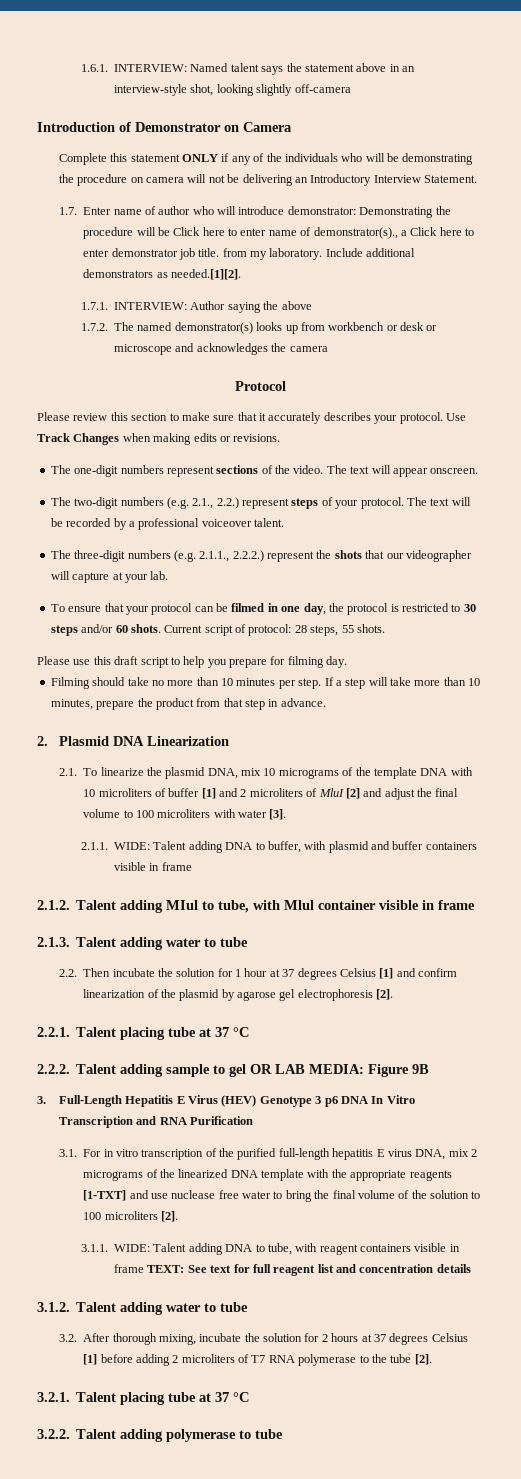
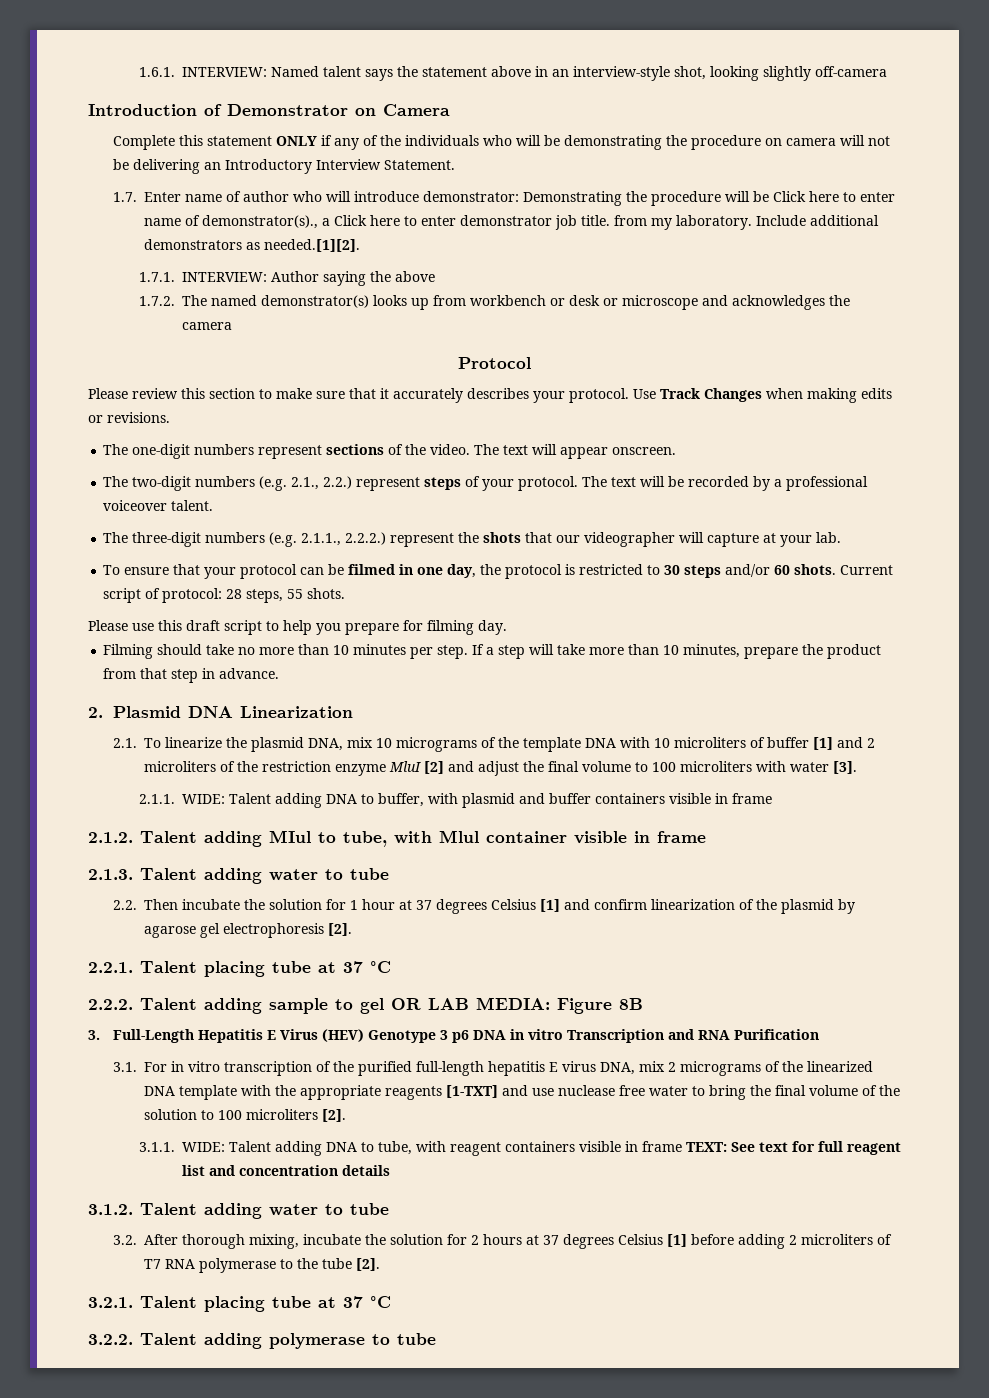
(318, 792) none -> [237,761,387,776] the restriction enzyme
[412,1064,430,1074] 9B -> [619,998,643,1010] 8B
[371,1095,415,1104] In Vitro -> [510,1029,564,1040] in vitro

